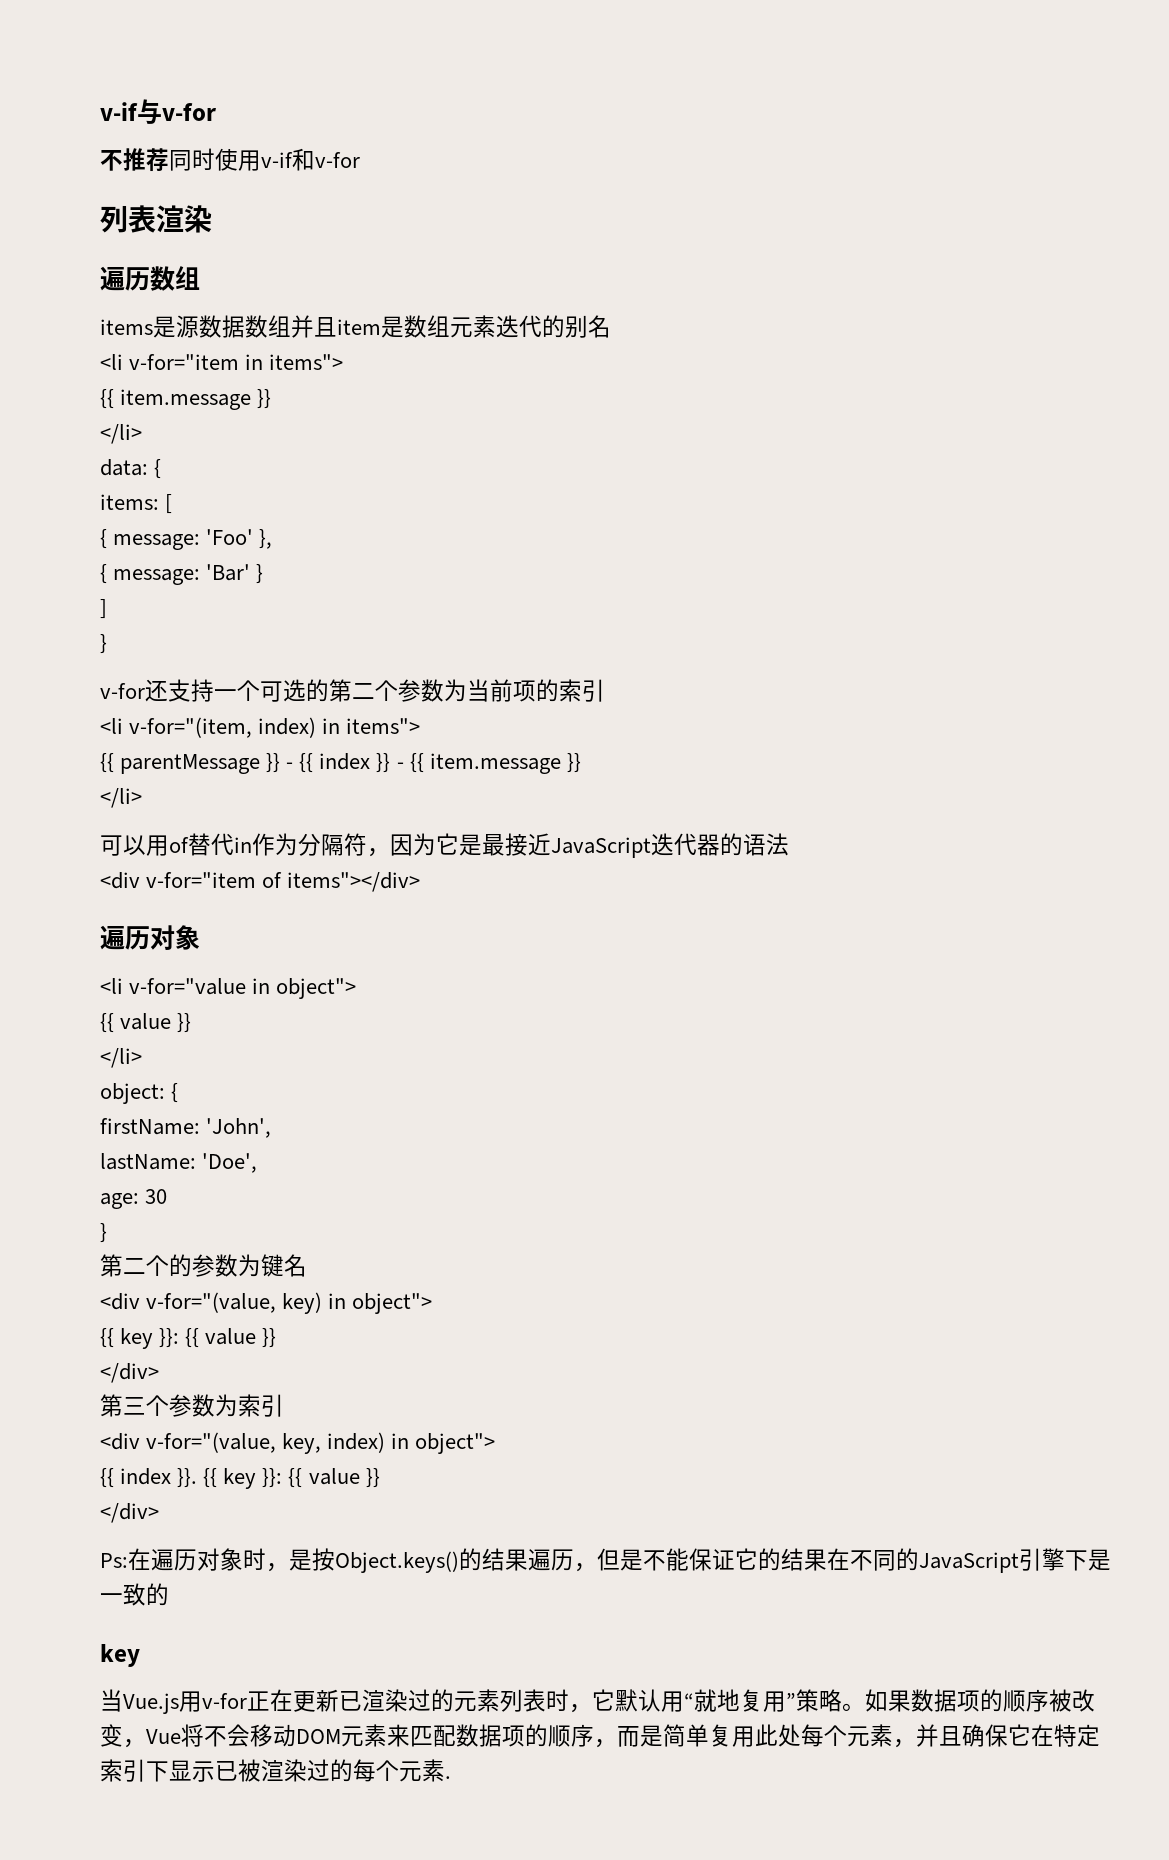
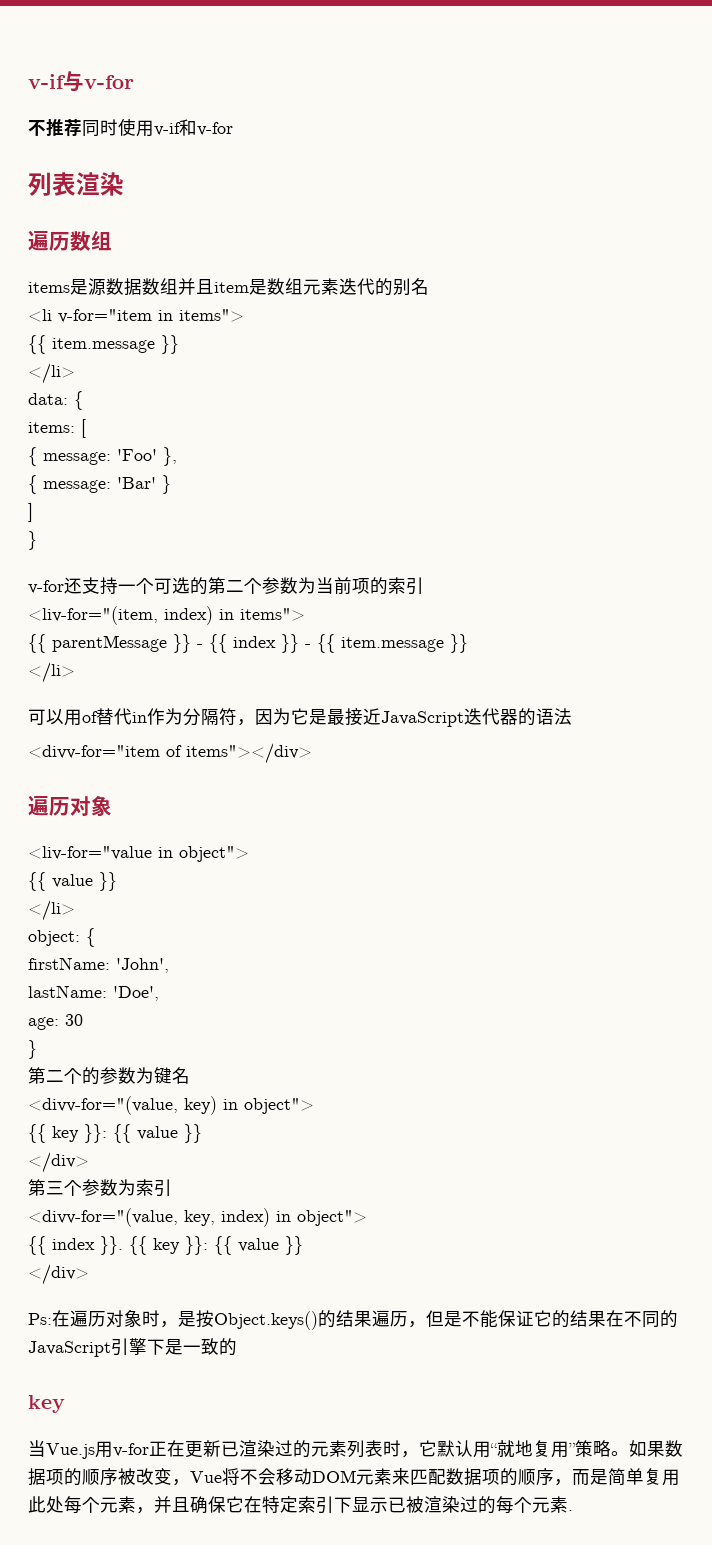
[100,717,253,738] <li v-for="(item, -> [28,606,158,625] <liv-for="(item,
[100,872,257,889] <div v-for="item -> [28,745,160,759] <divv-for="item
[100,978,247,995] <li v-for="value -> [28,846,152,860] <liv-for="value
[100,1292,277,1313] <div v-for="(value, -> [28,1096,178,1115] <divv-for="(value,
[100,1432,277,1453] <div v-for="(value, -> [28,1208,178,1227] <divv-for="(value,

